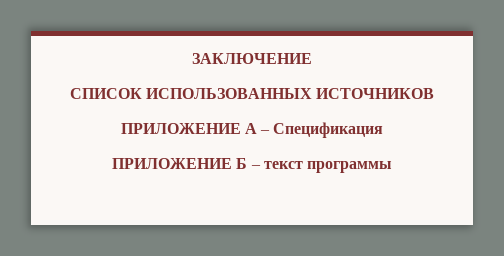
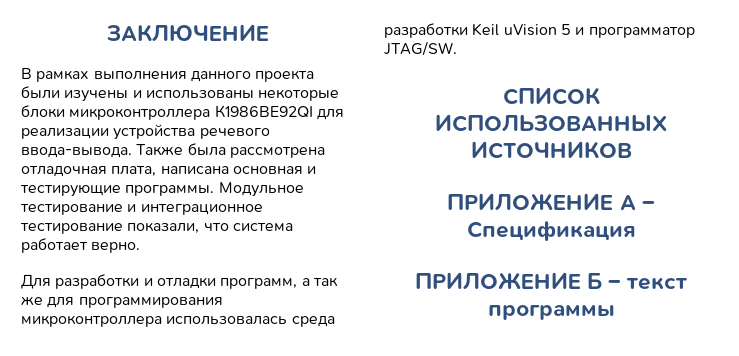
(312, 58) none -> [21,68,315,82] [21,86,340,102] [21,105,344,120] [21,124,270,140] [21,143,325,158] [21,166,317,177] [20,182,304,197] [20,204,263,215] [20,222,293,234] [21,238,141,253] [21,274,338,289] [21,296,223,308] [21,315,335,327] [384,23,695,38] [384,41,457,56] // В рамках выполнения данного проекта были изучены и использованы некоторые блоки микроконтроллера К1986ВЕ92QI для реализации устройства речевого ввода-вывода. Также была рассмотрена отладочная плата, написана основная и тестирующие программы. Модульное тестирование и интеграционное тестирование показали, что система работает верно. // Для разработки и отладки программ, а так же для программирования микроконтроллера использовалась среда разработки Keil uVision 5 и программатор JTAG/SW.

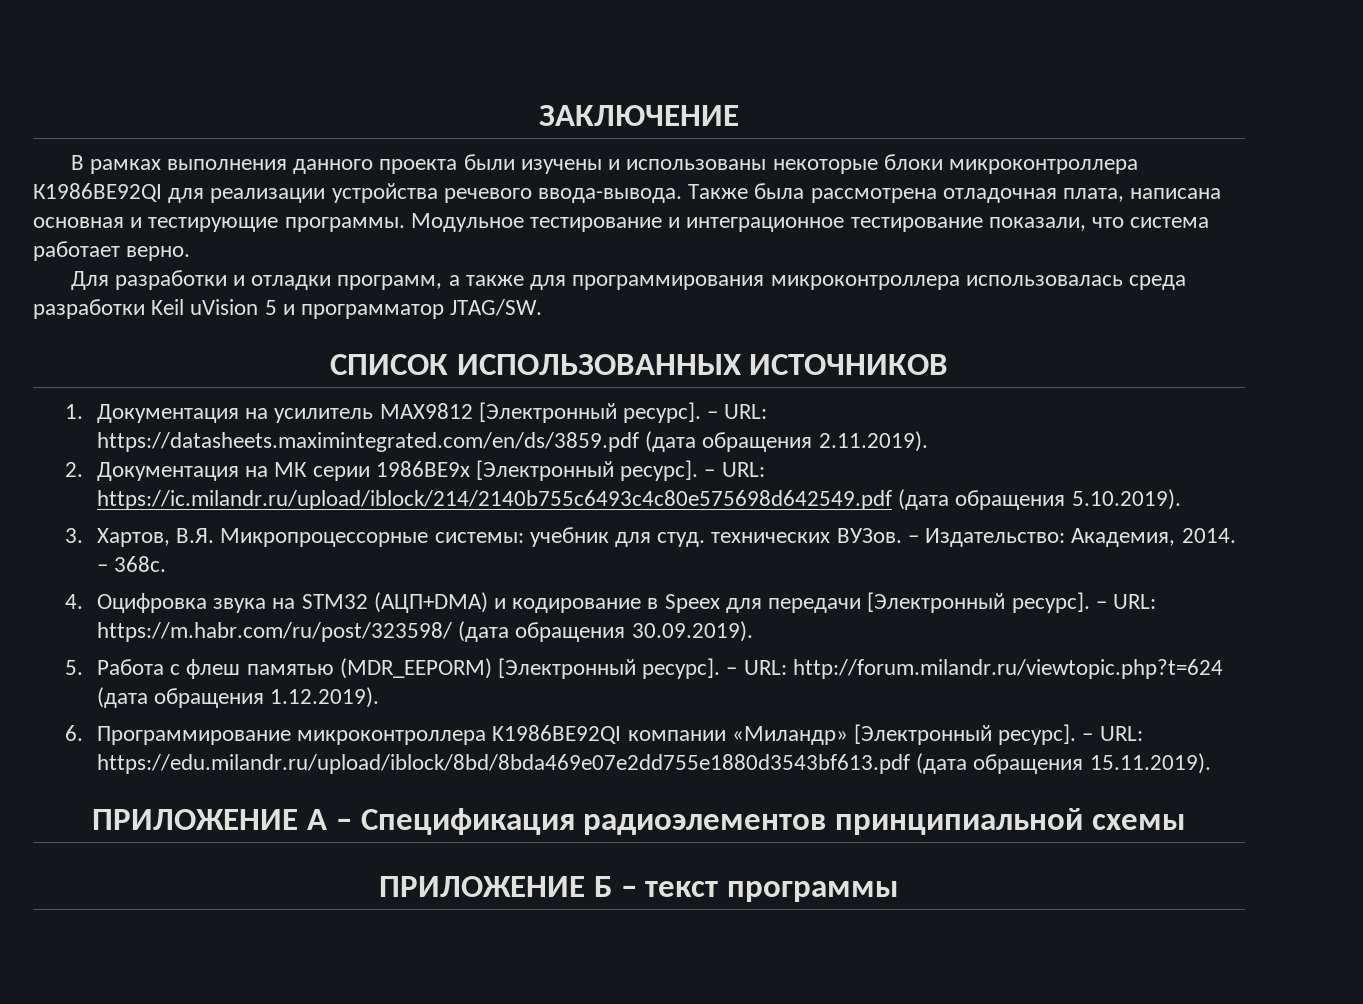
[312,277,338,287] [21,296,43,306] так же -> [465,275,524,286] также
(632, 150) none -> [65,402,768,423] [97,431,928,452] [65,460,765,481] [97,489,1181,510] [65,527,1236,547] [97,556,167,572] [65,592,1156,613] [97,621,753,642] [65,658,1223,679] [97,687,380,708] [65,724,1143,745] [97,753,1211,774] // 1. Документация на усилитель MAX9812 [Электронный ресурс]. – URL: https://datasheets.maximintegrated.com/en/ds/3859.pdf (дата обращения 2.11.2019). // 2. Документация на МК серии 1986ВЕ9х [Электронный ресурс]. – URL: https://ic.milandr.ru/upload/iblock/214/2140b755c6493c4c80e575698d642549.pdf (дата обращения 5.10.2019). // 3. Хартов, В.Я. Микропроцессорные системы: учебник для студ. технических ВУЗов. – Издательство: Академия, 2014. – 368с. // 4. Оцифровка звука на STM32 (АЦП+DMA) и кодирование в Speex для передачи [Электронный ресурс]. – URL: https://m.habr.com/ru/post/323598/ (дата обращения 30.09.2019). // 5. Работа с флеш памятью (MDR_EEPORM) [Электронный ресурс]. – URL: http://forum.milandr.ru/viewtopic.php?t=624 (дата обращения 1.12.2019). // 6. Программирование микроконтроллера K1986BE92QI компании «Миландр» [Электронный ресурс]. – URL: https://edu.milandr.ru/upload/iblock/8bd/8bda469e07e2dd755e1880d3543bf613.pdf (дата обращения 15.11.2019).
(636, 231) none -> [583,808,1186,835] радиоэлементов принципиальной схемы

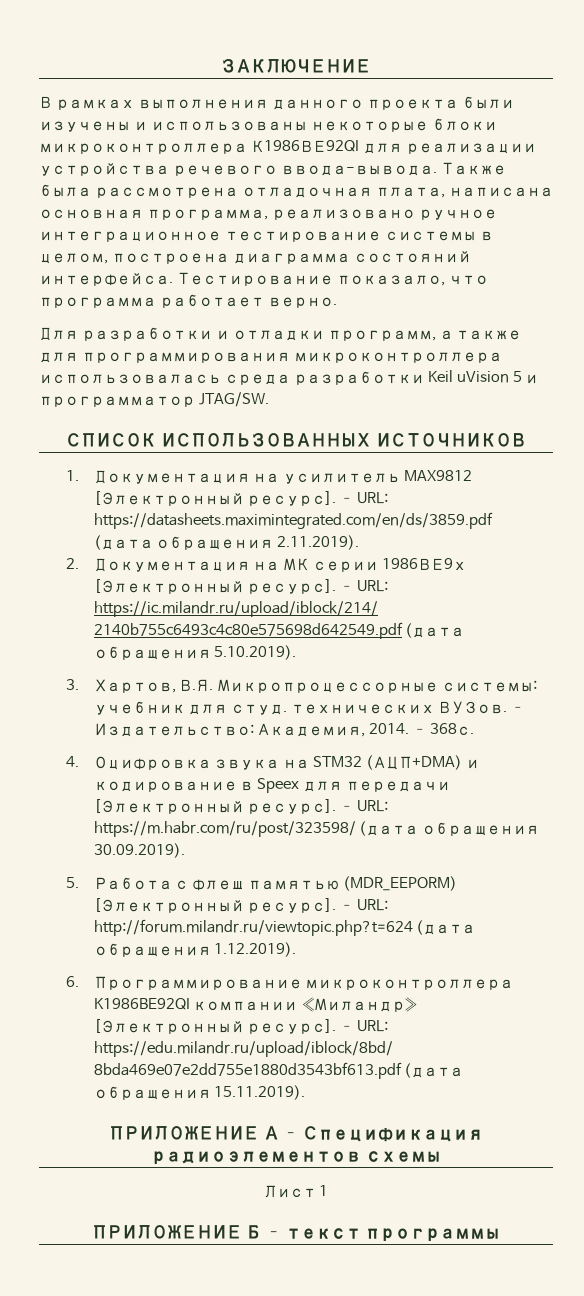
[130,213,1210,232] и тестирующие программы. Модульное тестирование и интеграционное тестирование показали, что система -> [146,209,497,220] [39,231,493,242] [39,251,471,264] [39,272,488,286] [39,297,156,308] программа, реализовано ручное интеграционное тестирование системы в целом, построена диаграмма состояний интерфейса. Тестирование показало, что программа
[835,808,1084,835] принципиальной -> (362, 1157) none
(1186, 822) none -> [263,1185,329,1198] // Лист 1

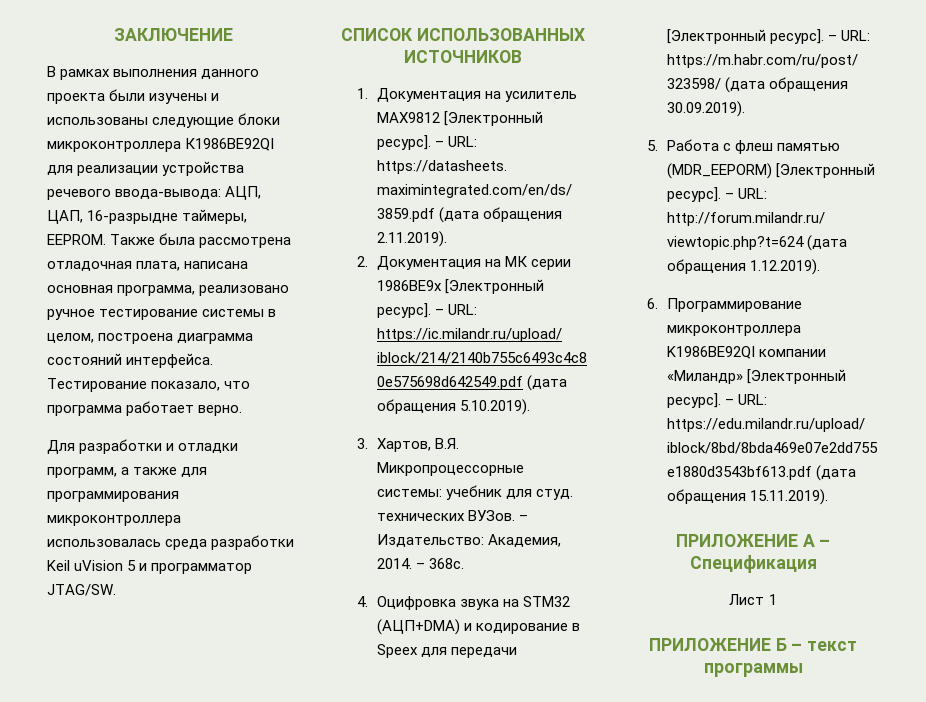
[310,121,428,132] некоторые -> [152,117,235,128] следующие
[280,165,437,176] ввода-вывода. -> [115,186,262,200] [47,209,248,224] [47,234,106,245] ввода-вывода: АЦП, ЦАП, 16-разрыдне таймеры, EEPROM.
[39,231,221,242] интеграционное -> (95, 314) none
[151,1151,441,1164] радиоэлементов схемы -> (817, 564) none

